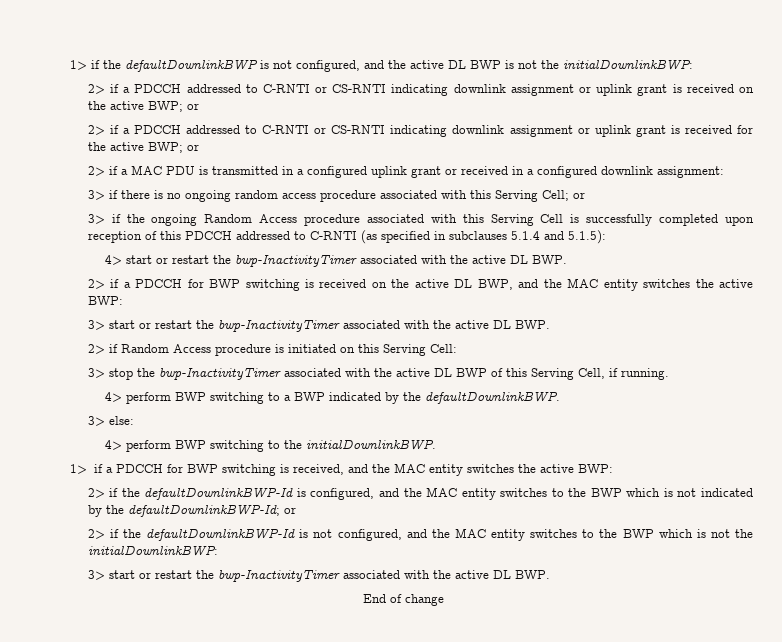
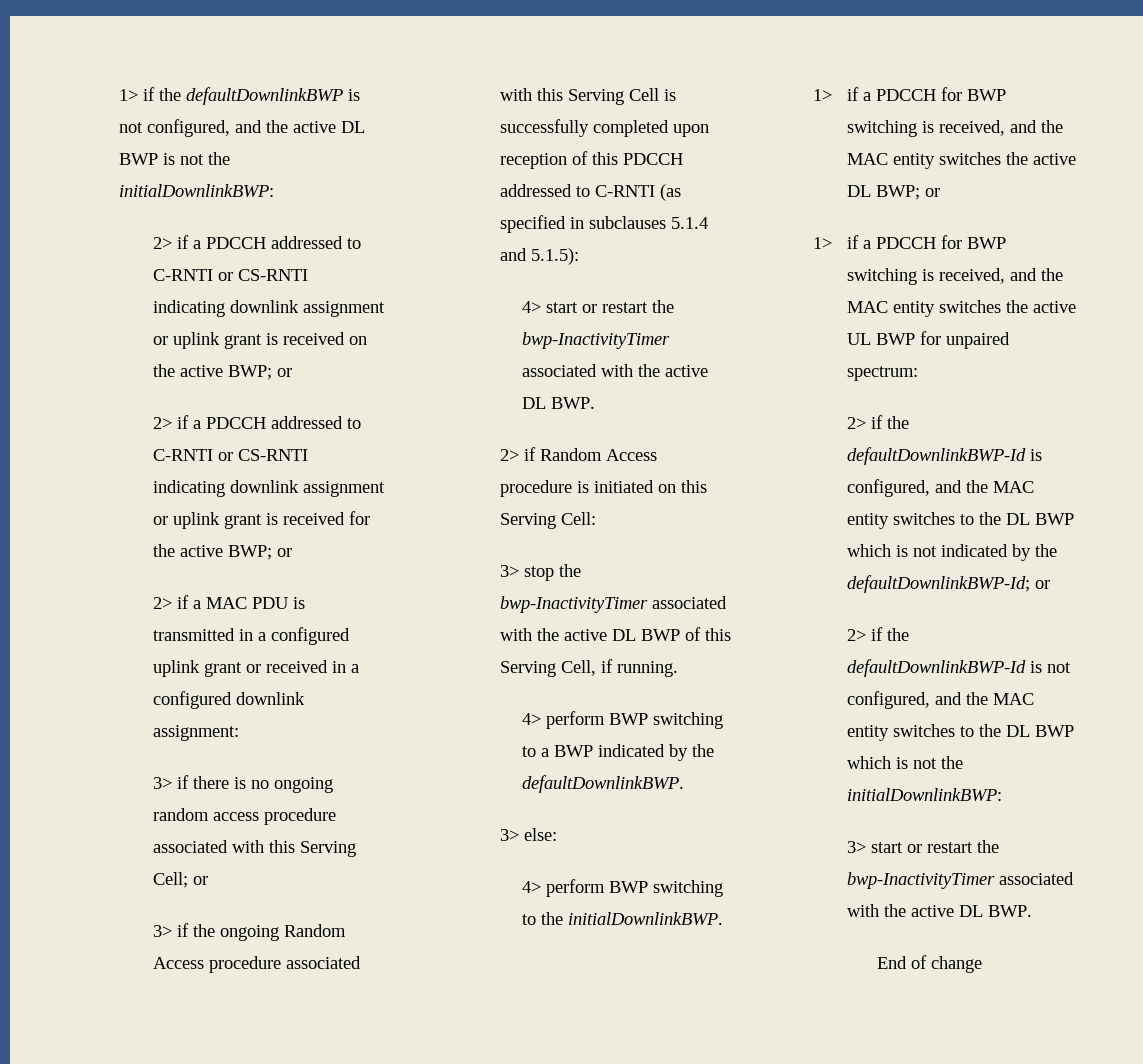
[87,278,753,291] [87,296,123,305] [87,320,550,332] // 2> if a PDCCH for BWP switching is received on the active DL BWP, and the MAC entity switches the active BWP: // 3> start or restart the bwp-InactivityTimer associated with the active DL BWP. -> (596, 403) none
[577,464,613,473] BWP: -> [846,185,940,200] [813,235,1006,249] [846,268,1063,285] [846,300,1076,317] [846,331,1010,349] [846,366,918,381] DL BWP; or // 1> if a PDCCH for BWP switching is received, and the MAC entity switches the active UL BWP for unpaired spectrum:
(587, 492) none -> [1005,513,1030,525] DL
(618, 533) none -> [1005,725,1030,737] DL

